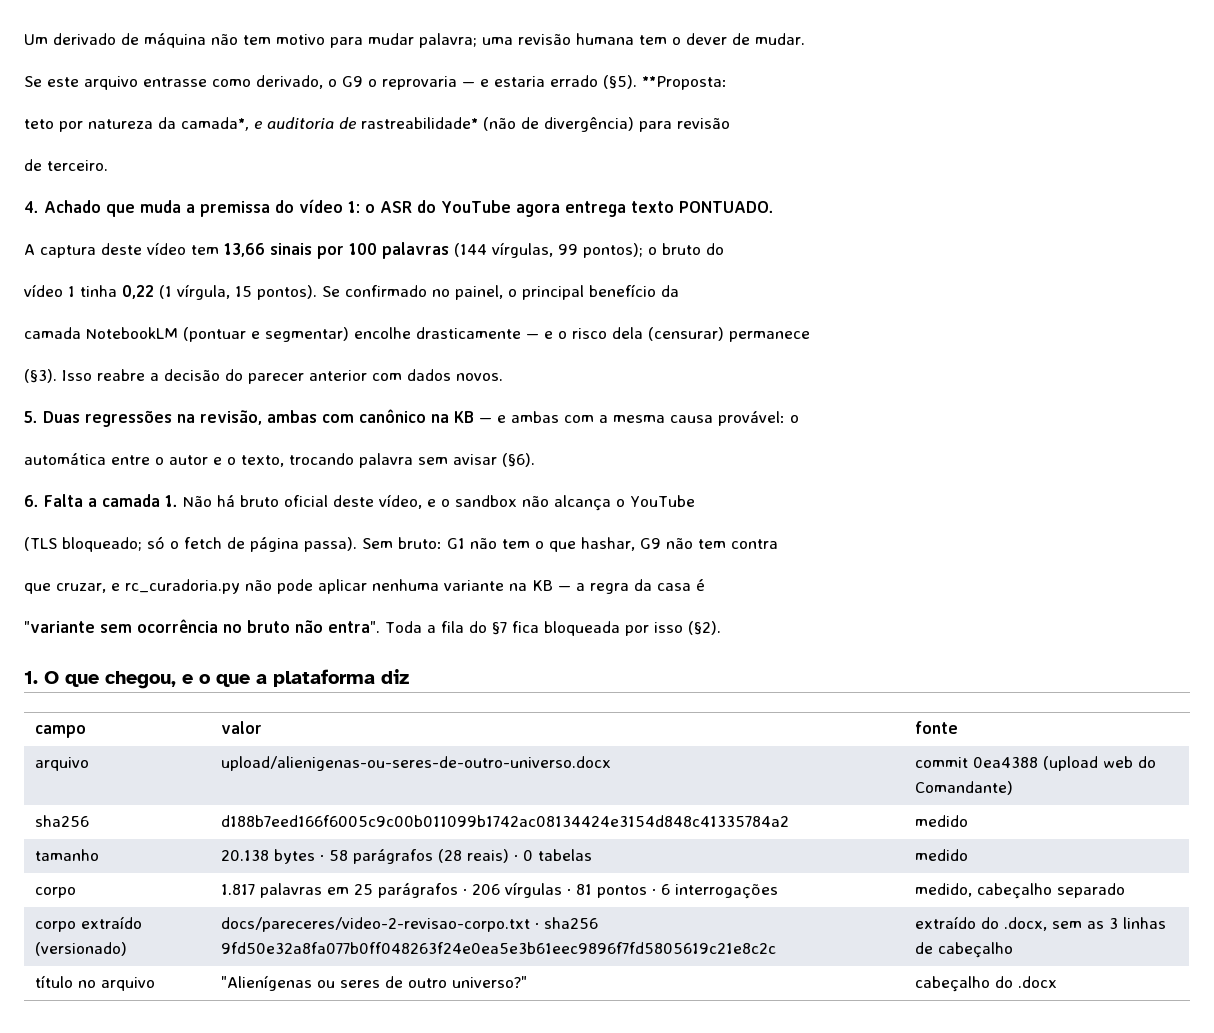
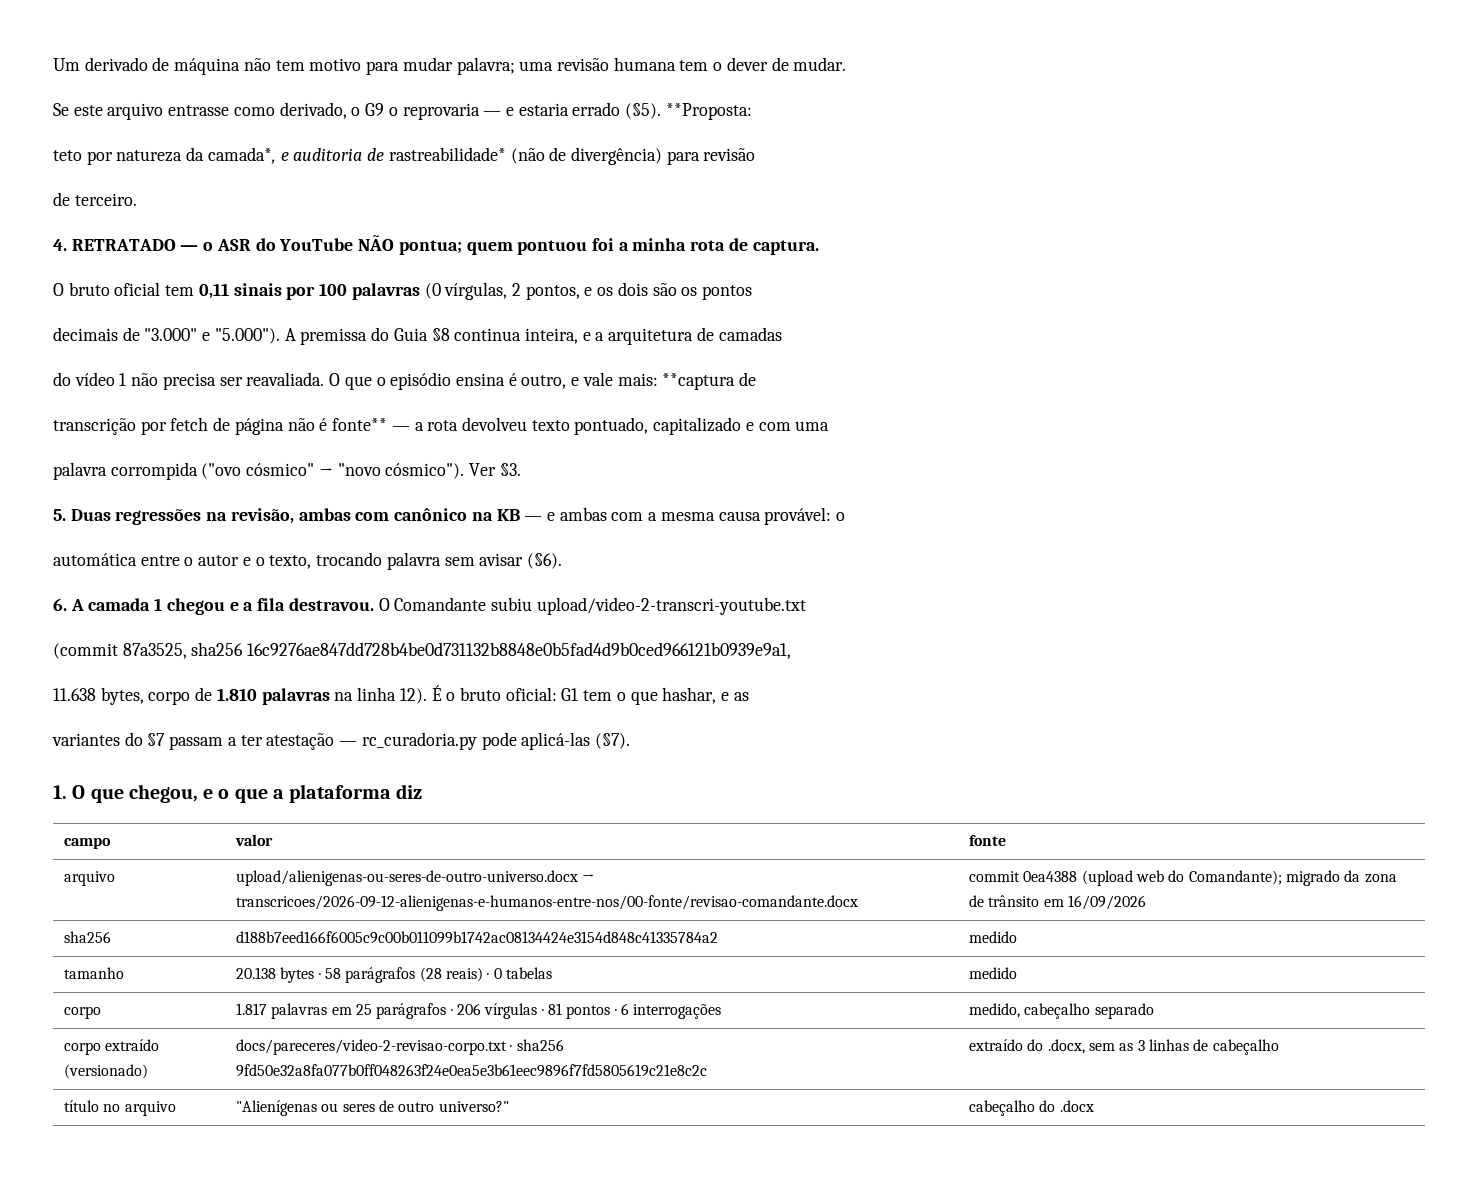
[44,199,774,217] [24,242,724,259] [24,284,679,300] [24,327,810,342] [24,369,503,384] Achado que muda a premissa do vídeo 1: o ASR do YouTube agora entrega texto PONTUADO. // A captura deste vídeo tem 13,66 sinais por 100 palavras (144 vírgulas, 99 pontos); o bruto do // vídeo 1 tinha 0,22 (1 vírgula, 15 pontos). Se confirmado no painel, o principal benefício da // camada NotebookLM (pontuar e segmentar) encolhe drasticamente — e o risco dela (censurar) permanece // (§3). Isso reabre a decisão do parecer anterior com dados novos. -> [71,235,819,255] [53,282,753,300] [53,327,782,345] [53,372,757,390] [53,417,830,435] [53,462,521,480] RETRATADO — o ASR do YouTube NÃO pontua; quem pontuou foi a minha rota de captura. // O bruto oficial tem 0,11 sinais por 100 palavras (0 vírgulas, 2 pontos, e os dois são os pontos // decimais de "3.000" e "5.000"). A premissa do Guia §8 continua inteira, e a arquitetura de camadas // do vídeo 1 não precisa ser reavaliada. O que o episódio ensina é outro, e vale mais: **captura de // transcrição por fetch de página não é fonte** — a rota devolveu texto pontuado, capitalizado e com uma // palavra corrompida ("ovo cósmico" → "novo cósmico"). Ver §3.
[44,494,695,511] [24,536,778,552] [24,579,705,594] [24,619,721,636] Falta a camada 1. Não há bruto oficial deste vídeo, e o sandbox não alcança o YouTube // (TLS bloqueado; só o fetch de página passa). Sem bruto: G1 não tem o que hashar, G9 não tem contra // que cruzar, e rc_curadoria.py não pode aplicar nenhuma variante na KB — a regra da casa é // "variante sem ocorrência no bruto não entra". Toda a fila do §7 fica bloqueada por isso (§2). -> [70,597,806,615] [53,642,792,659] [53,685,749,705] [52,732,630,750] A camada 1 chegou e a fila destravou. O Comandante subiu upload/video-2-transcri-youtube.txt // (commit 87a3525, sha256 16c9276ae847dd728b4be0d731132b8848e0b5fad4d9b0ced966121b0939e9a1, // 11.638 bytes, corpo de 1.810 palavras na linha 12). É o bruto oficial: G1 tem o que hashar, e as // variantes do §7 passam a ter atestação — rc_curadoria.py pode aplicá-las (§7).
(612, 763) none -> [582,874,596,882] [235,895,858,911] → transcricoes/2026-09-12-alienigenas-e-humanos-entre-nos/00-fonte/revisao-comandante.docx
[915,781,1014,795] Comandante) -> [1188,870,1397,886] [968,895,1146,910] Comandante); migrado da zona de trânsito em 16/09/2026

